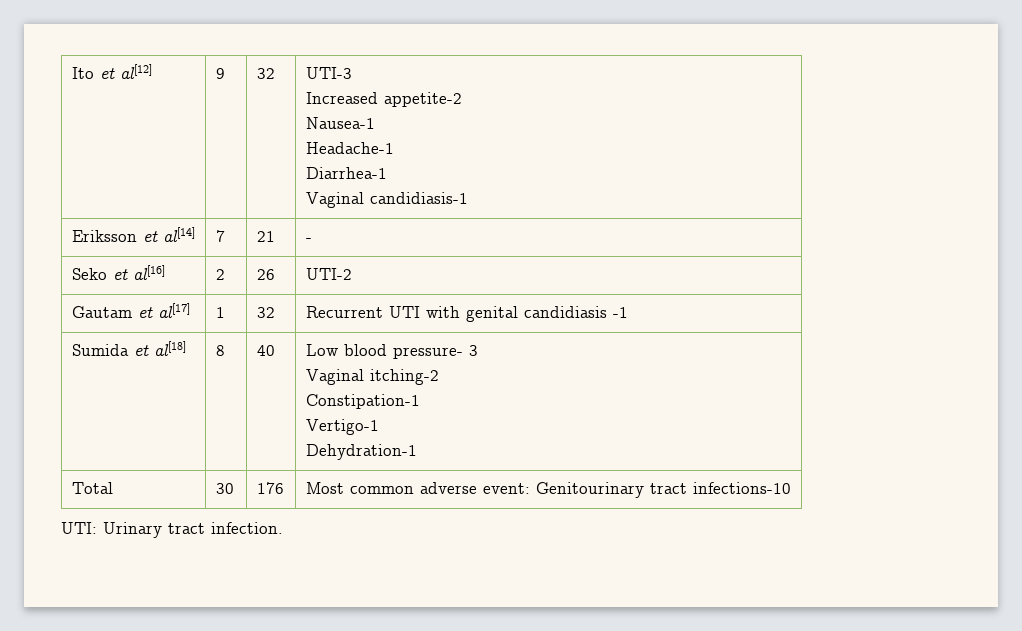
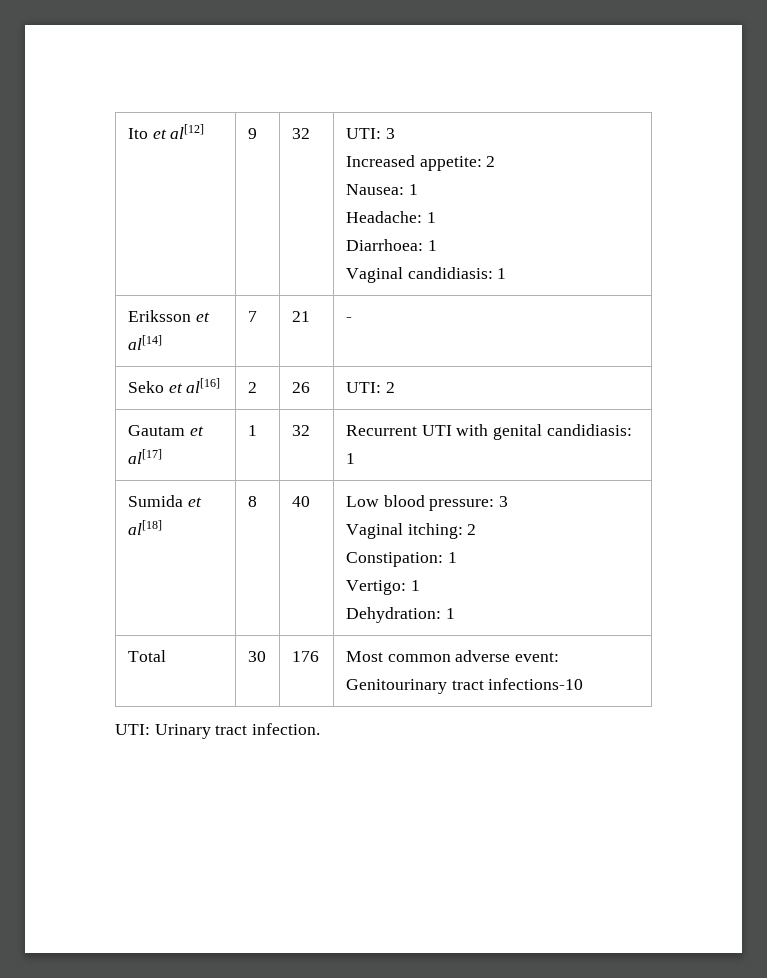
[305,67,352,79] UTI-3 -> [345,128,395,139] UTI: 3
[383,92,462,107] [305,117,375,129] [305,142,394,154] [305,167,387,179] [305,192,468,208] appetite-2 // Nausea-1 // Headache-1 // Diarrhea-1 // Vaginal candidiasis-1 -> [419,156,496,171] [345,184,418,195] [345,211,436,223] [345,239,437,251] [345,267,507,283] appetite: 2 // Nausea: 1 // Headache: 1 // Diarrhoea: 1 // Vaginal candidiasis: 1
[305,268,352,280] UTI-2 -> [345,382,395,393] UTI: 2
[523,306,628,318] candidiasis -1 -> [546,424,632,436] [345,453,355,464] candidiasis: 1
[392,347,463,359] pressure- -> [429,499,495,511] pressure:
[369,369,439,385] [305,394,420,409] [305,419,379,435] [305,444,417,460] itching-2 // Constipation-1 // Vertigo-1 // Dehydration-1 -> [407,523,477,539] [345,552,457,567] [345,580,420,595] [345,607,455,623] itching: 2 // Constipation: 1 // Vertigo: 1 // Dehydration: 1

